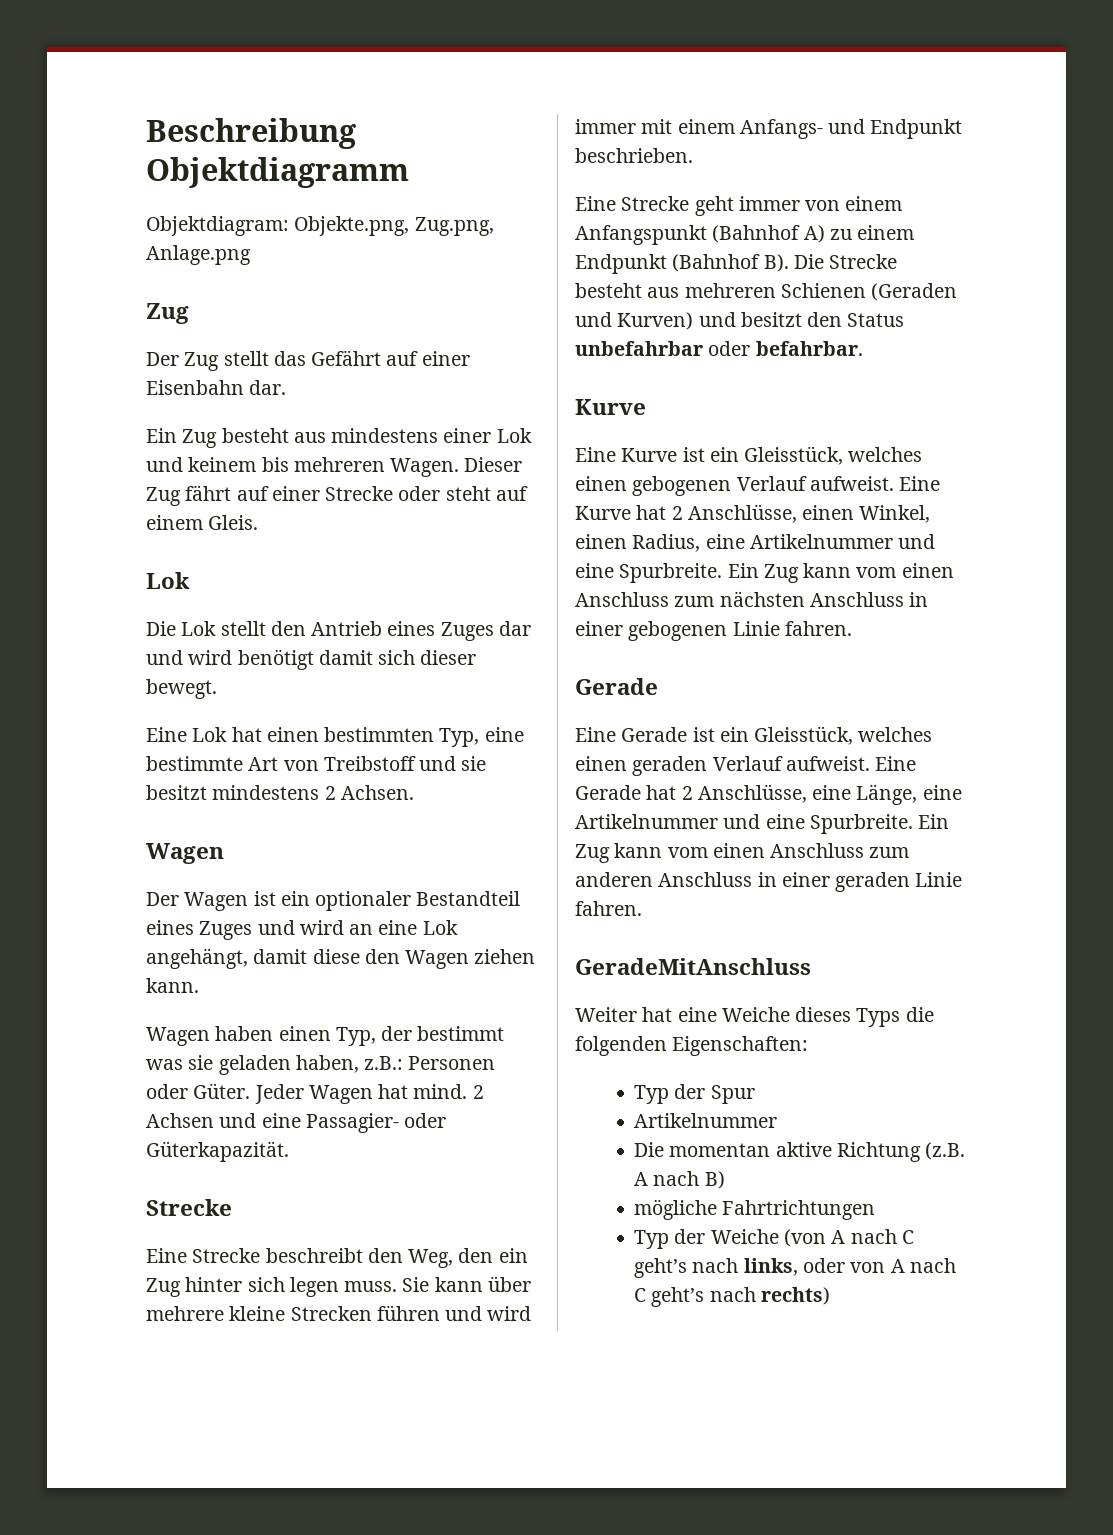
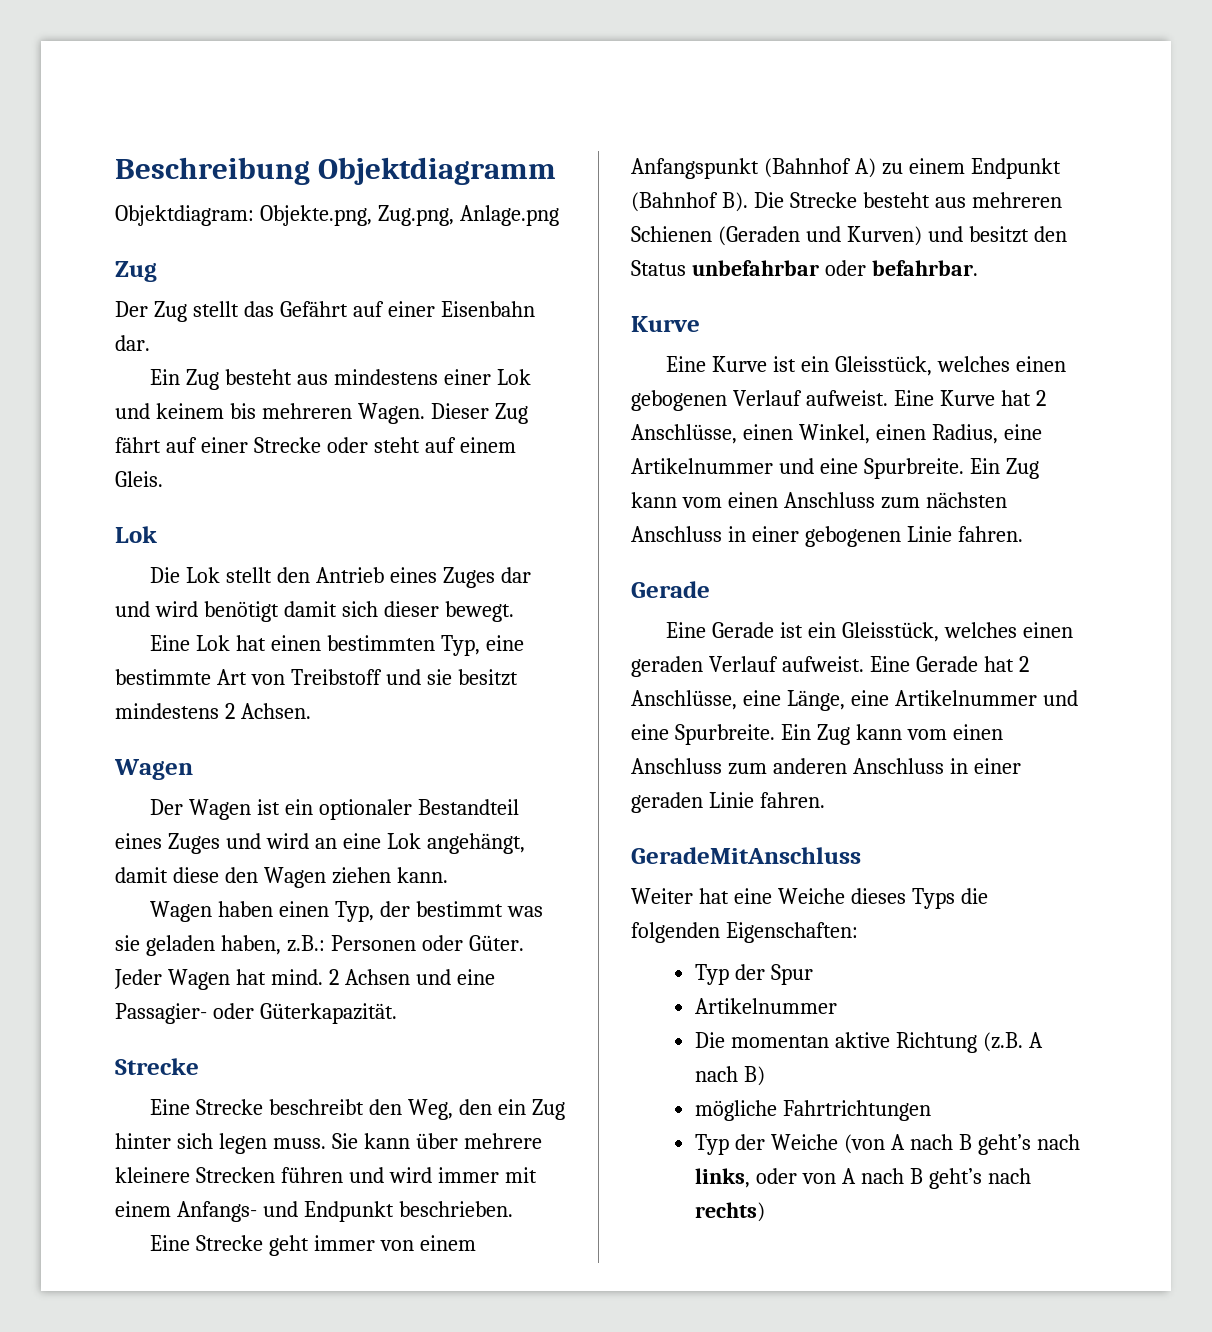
[229,1306,286,1321] kleine -> [115,1167,190,1183] kleinere
[901,1230,914,1244] C -> [958,1134,972,1150] B
[634,1288,647,1302] C -> [909,1168,923,1184] B

